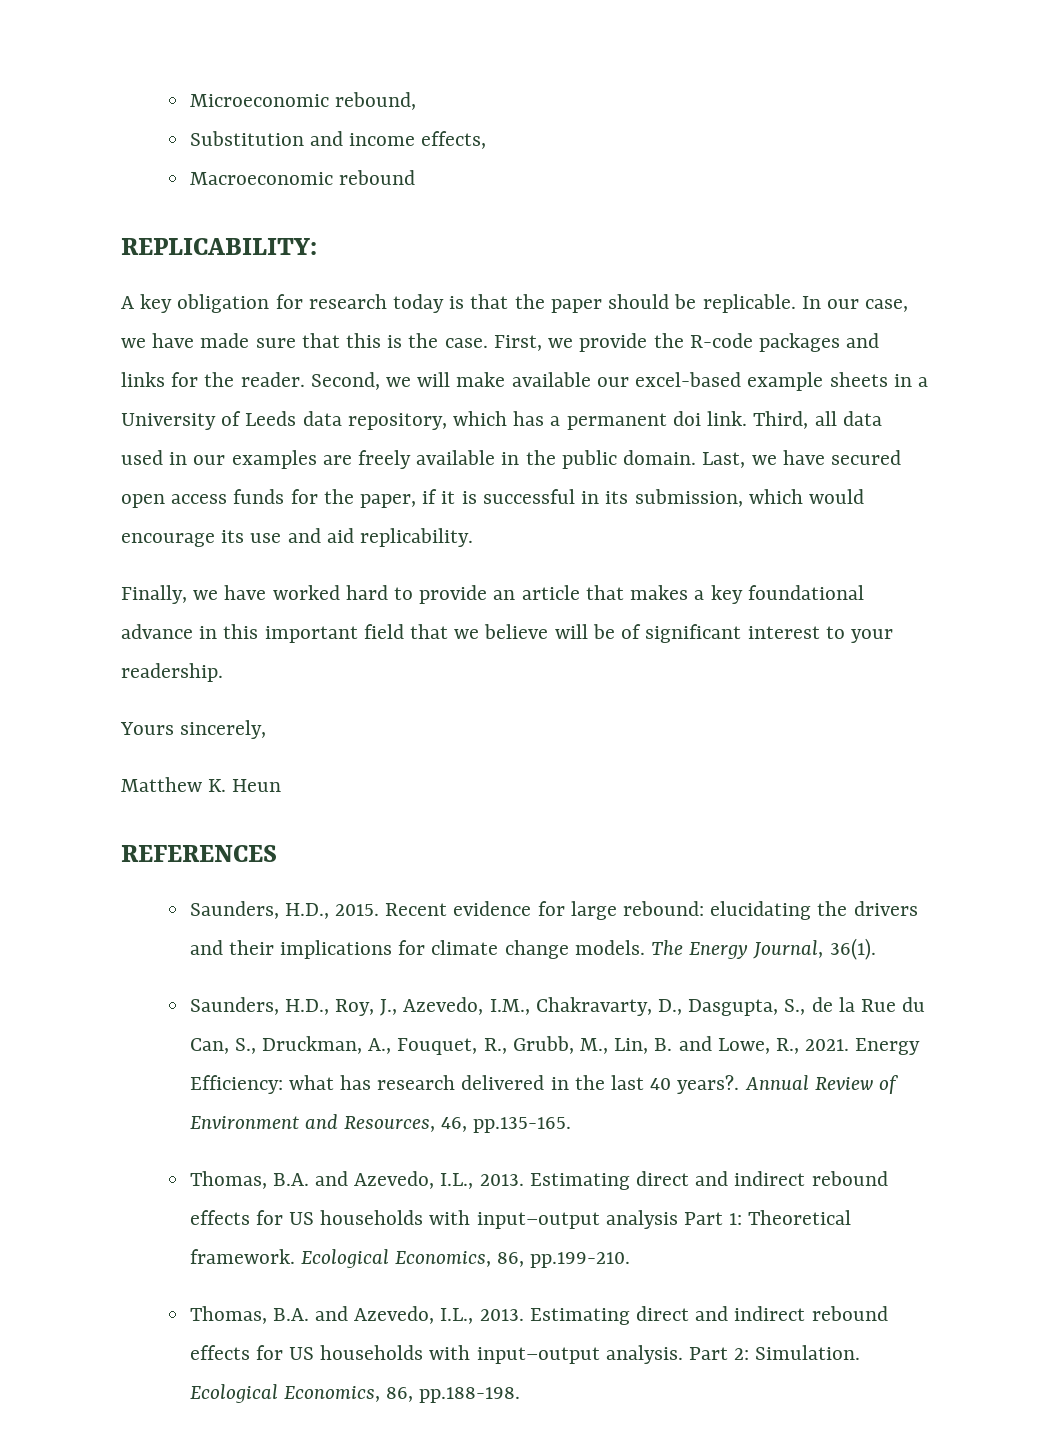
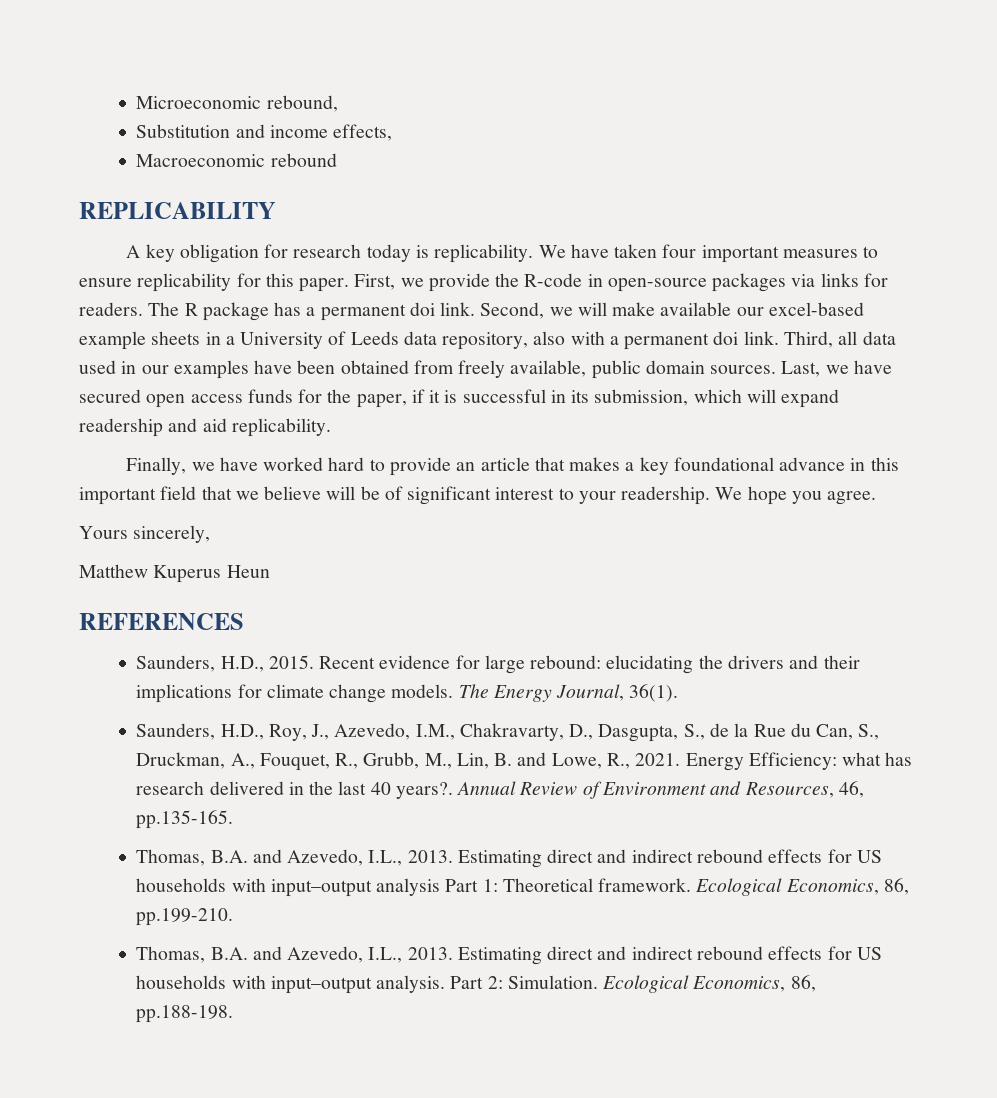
[121,238,317,255] REPLICABILITY: -> [79,202,276,219] REPLICABILITY
[470,294,909,313] [121,333,488,348] that the paper should be replicable. In our case, we have made sure that this is the case. -> [434,244,879,263] [79,273,350,292] replicability. We have taken four important measures to ensure replicability for this paper.
[758,333,880,352] [121,372,305,387] packages and links for the reader. -> [587,273,888,292] [79,302,476,321] in open-source packages via links for readers. The R package has a permanent doi link.
[453,411,545,426] which has -> [533,331,605,345] also with
[322,450,697,469] are freely available in the public domain. -> [254,360,777,379] have been obtained from freely available, public domain sources.
[808,489,864,504] [121,530,282,547] would encourage its use -> [746,389,840,408] [79,418,163,437] will expand readership
(223, 672) none -> [715,486,877,505] We hope you agree.
[208,779,227,792] K. -> [153,565,222,583] Kuperus

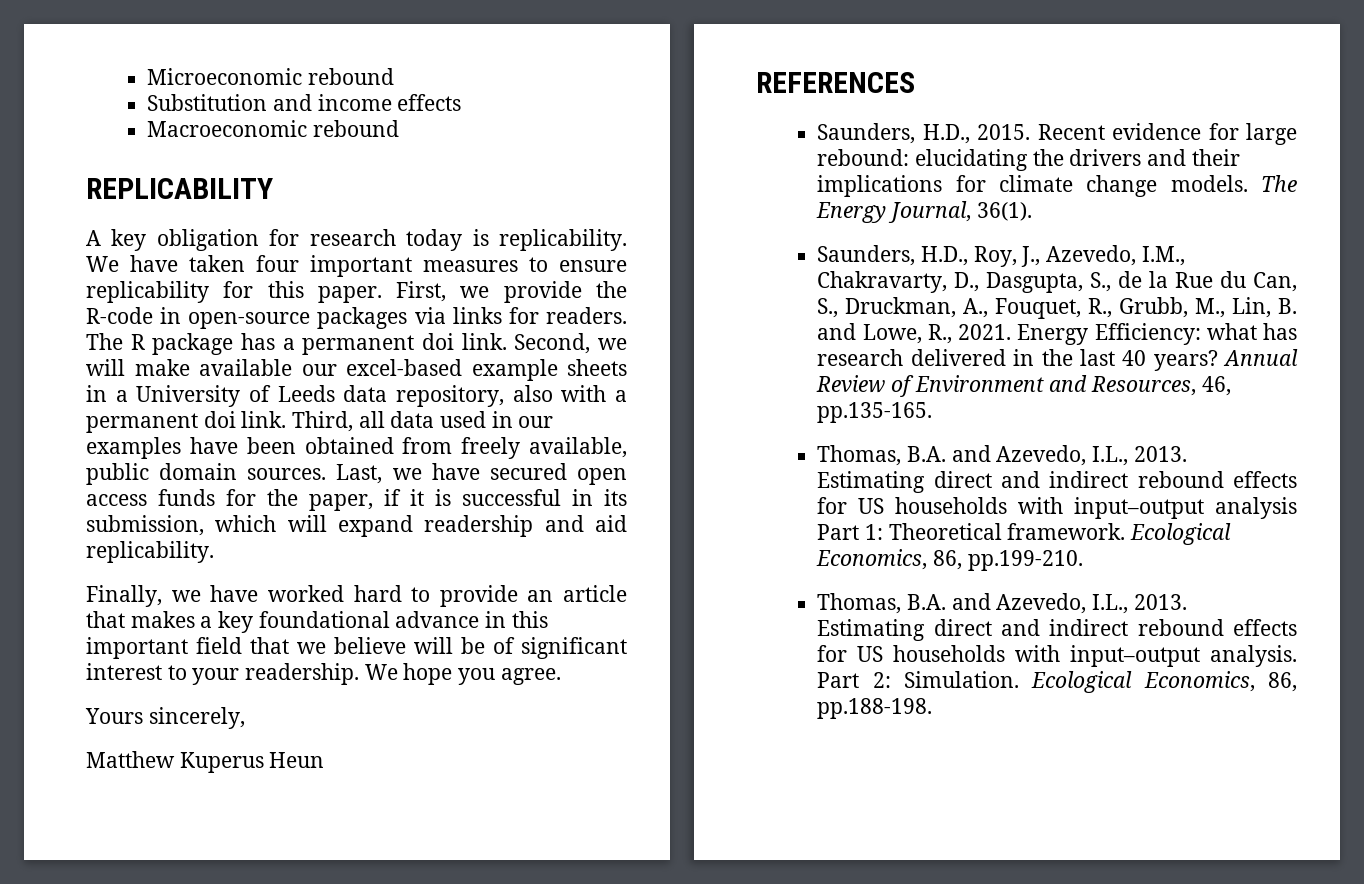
[266,95,338,112] rebound, -> [308,68,395,85] rebound
[333,124,393,141] effects, -> [397,94,462,111] effects
[395,782,453,799] years?. -> [1153,350,1218,371] years?

